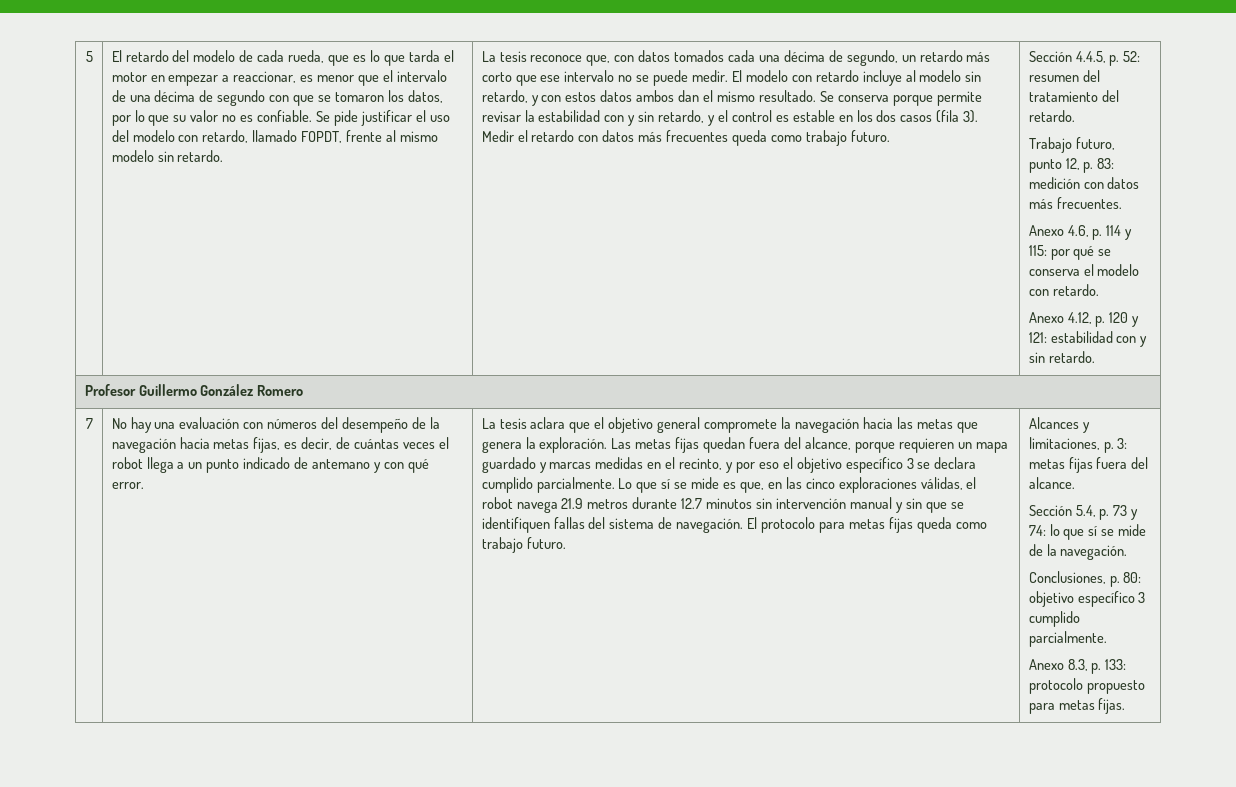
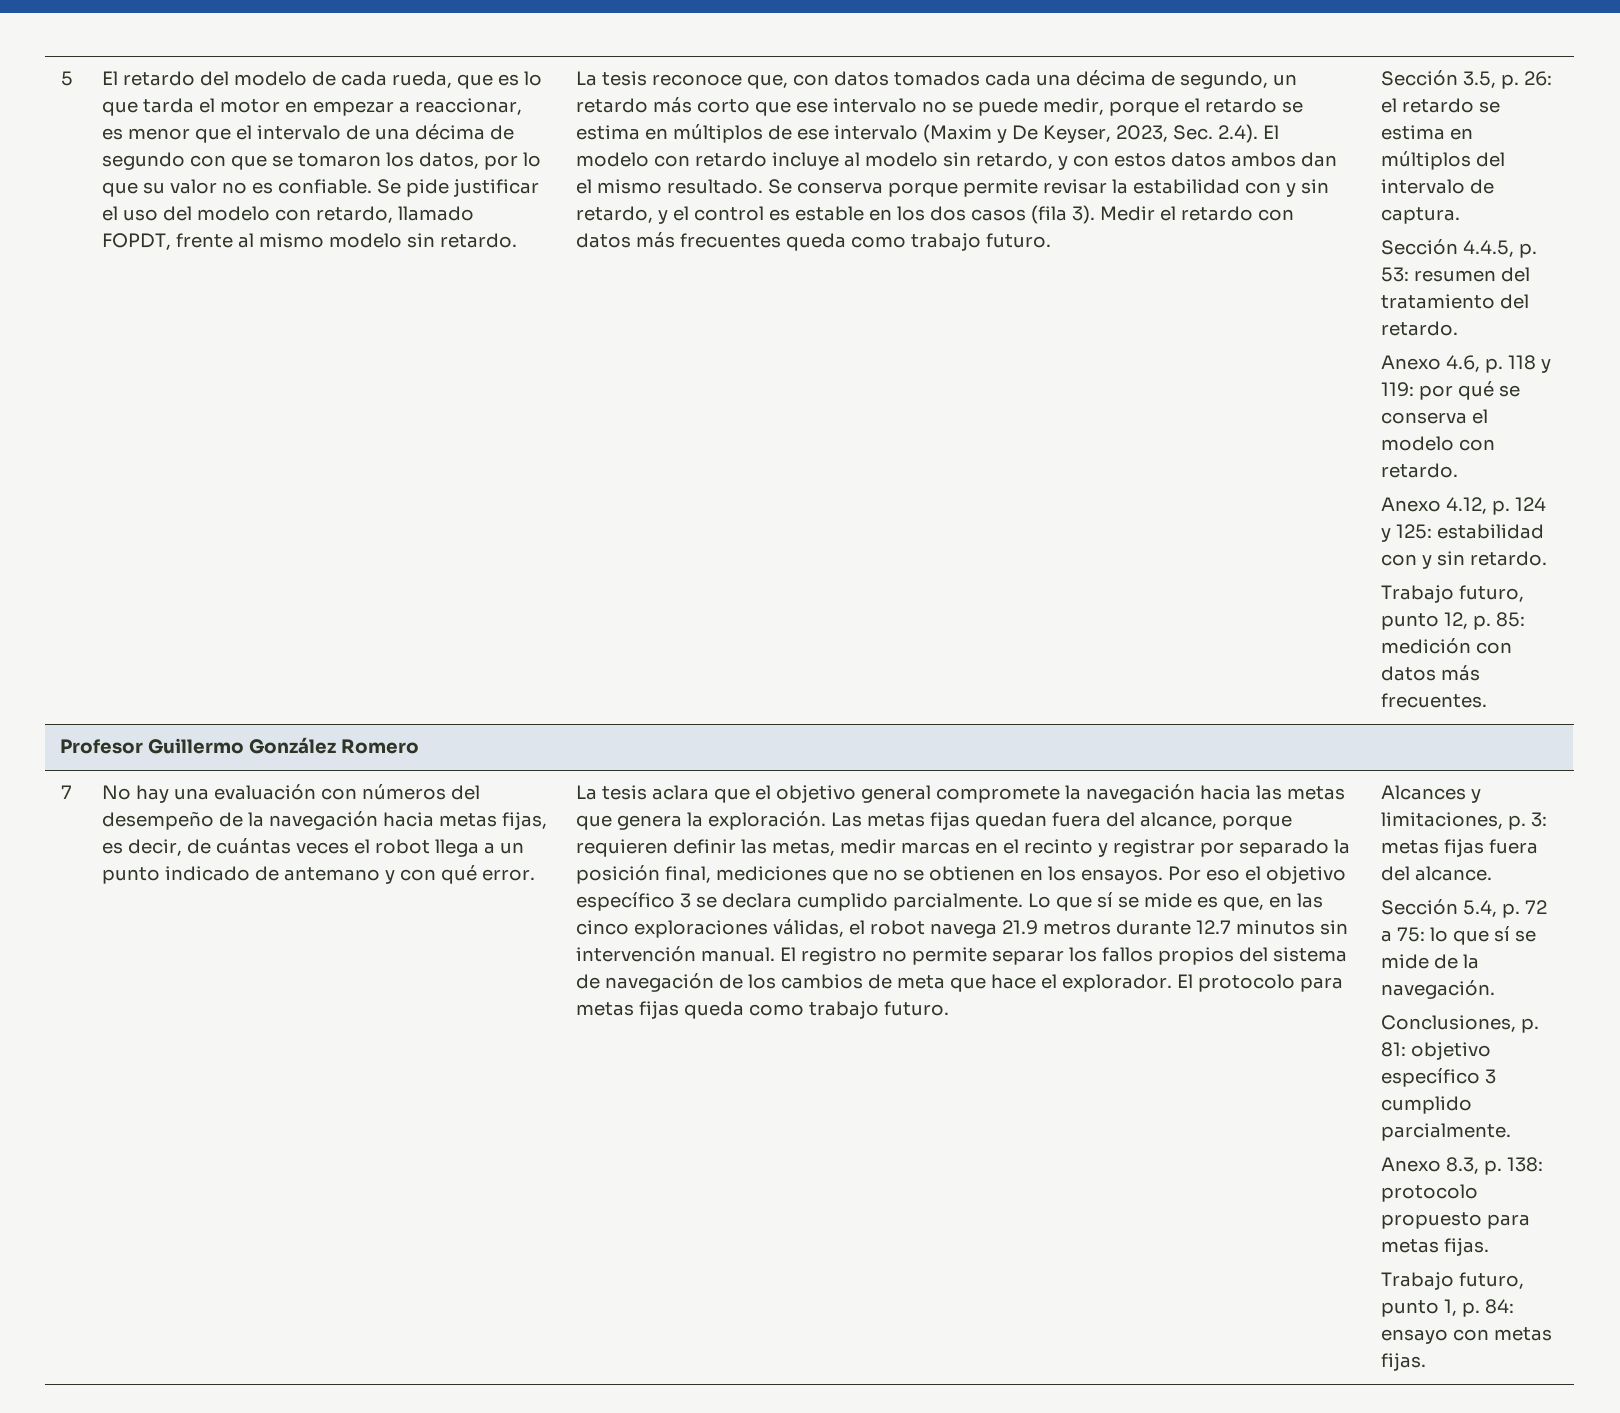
[692,70,729,82] medir. -> [1042,98,1303,116] [575,124,1258,143] medir, porque el retardo se estima en múltiplos de ese intervalo (Maxim y De Keyser, 2023, Sec. 2.4).
(1072, 56) none -> [1462,71,1552,89] [1380,98,1500,113] [1380,125,1473,140] [1380,151,1505,170] [1380,179,1494,194] [1380,207,1460,224] [1380,239,1458,255] 3.5, p. 26: el retardo se estima en múltiplos del intervalo de captura. // Sección
[1123,51,1141,62] 52: -> [1380,267,1409,282] 53:
[1028,137,1115,153] [1028,158,1115,173] [1028,177,1140,189] [1028,197,1122,209] // Trabajo futuro, punto 12, p. 83: medición con datos más frecuentes. -> (1458, 328) none
[1106,225,1133,240] [1028,245,1047,256] 114 y 115: -> [1507,355,1551,373] [1380,382,1414,397] 118 y 119:
[1109,312,1140,327] [1028,332,1047,343] 120 y 121: -> [1514,497,1546,511] [1380,524,1432,542] 124 y 125:
(1095, 357) none -> [1380,585,1524,603] [1380,612,1525,630] [1380,638,1512,654] [1380,665,1480,681] [1380,693,1487,708] // Trabajo futuro, punto 12, p. 85: medición con datos más frecuentes.
[957,442,1008,453] [481,457,755,473] un mapa guardado y marcas medidas en el recinto, y por -> [672,839,1350,857] [575,865,1201,884] definir las metas, medir marcas en el recinto y registrar por separado la posición final, mediciones que no se obtienen en los ensayos. Por
[849,497,964,513] [481,517,744,533] manual y sin que se identifiquen fallas del sistema de navegación. -> [700,947,1347,965] [575,973,1172,992] manual. El registro no permite separar los fallos propios del sistema de navegación de los cambios de meta que hace el explorador.
[1113,505,1139,520] [1028,525,1046,536] 73 y 74: -> [1524,900,1547,914] [1380,927,1425,942] 72 a 75:
[1123,572,1142,583] 80: -> [1380,1042,1406,1057] 81:
[1105,659,1127,670] 133: -> [1506,1157,1543,1172] 138:
(1126, 706) none -> [1380,1272,1524,1290] [1380,1299,1514,1317] [1380,1327,1552,1344] [1380,1353,1426,1371] // Trabajo futuro, punto 1, p. 84: ensayo con metas fijas.

